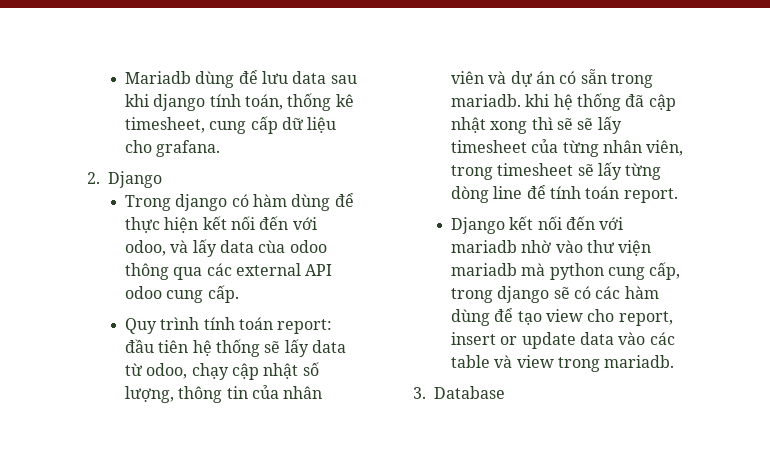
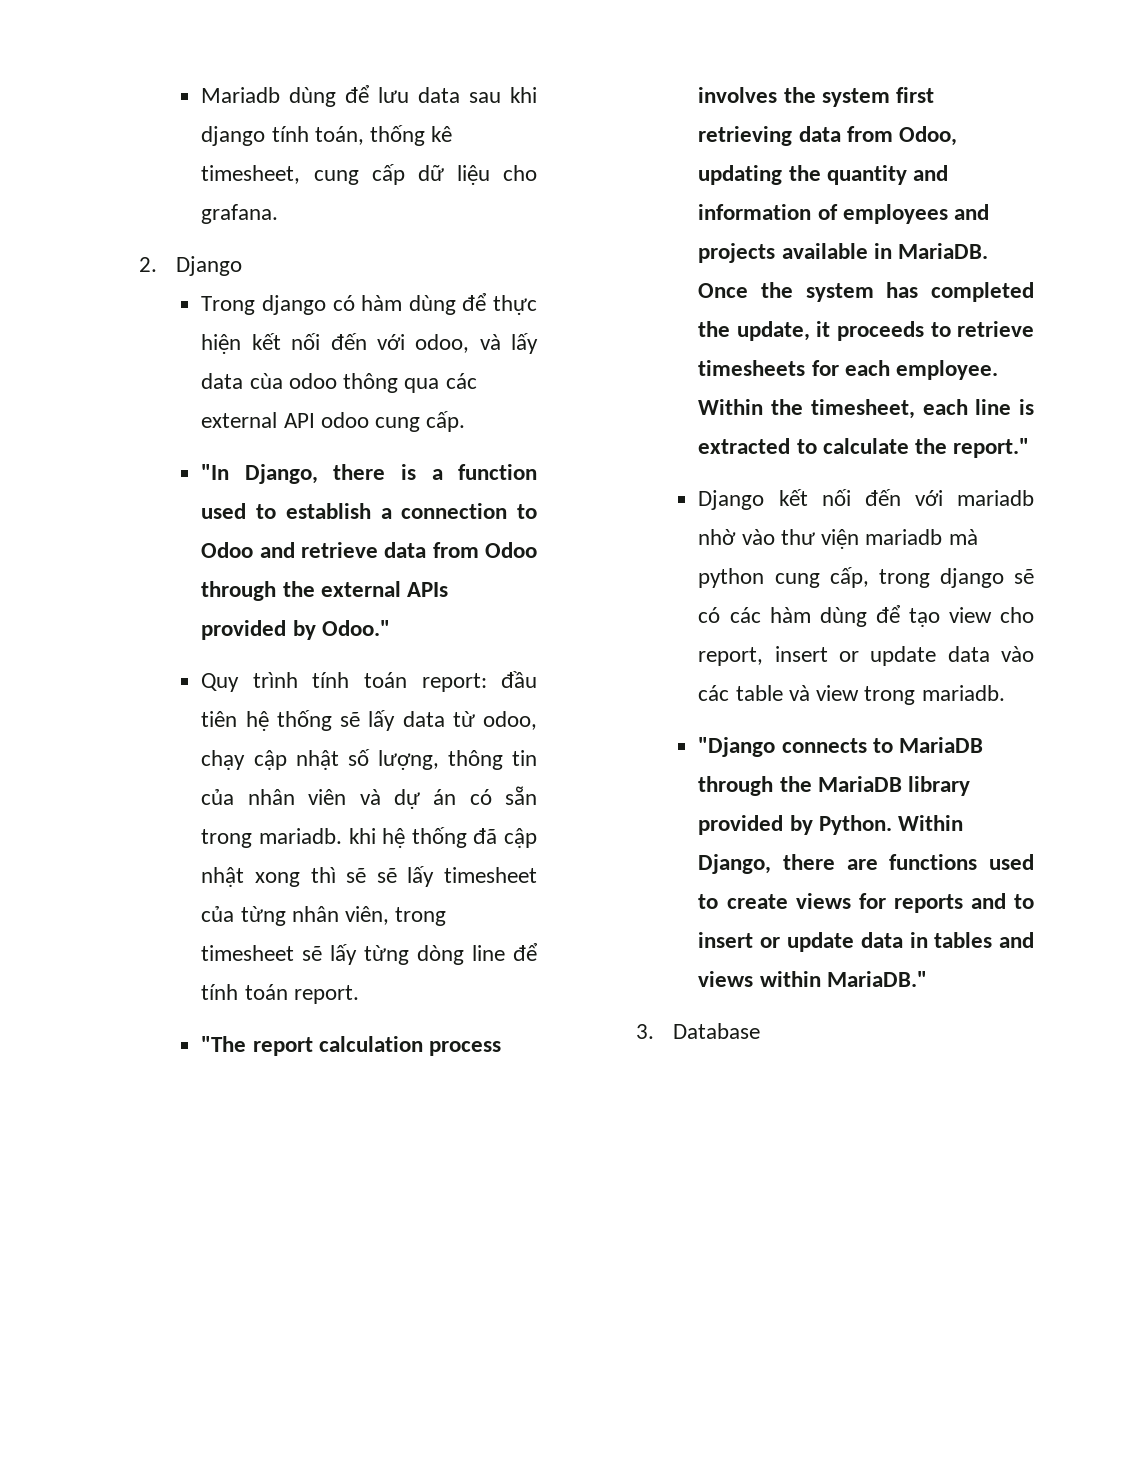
(239, 294) none -> [201,464,537,484] [201,503,537,519] [201,542,537,558] [201,581,449,601] [201,620,390,640] // "In Django, there is a function used to establish a connection to Odoo and retrieve data from Odoo through the external APIs provided by Odoo."
(678, 195) none -> [201,1036,502,1056] [698,87,935,107] [698,126,958,146] [698,165,949,185] [698,204,990,224] [698,243,989,263] [698,282,1034,302] [698,321,1034,341] [698,360,999,380] [698,399,1034,419] [698,438,1030,458] // "The report calculation process involves the system first retrieving data from Odoo, updating the quantity and information of employees and projects available in MariaDB. Once the system has completed the update, it proceeds to retrieve timesheets for each employee. Within the timesheet, each line is extracted to calculate the report."
(675, 361) none -> [698,737,984,757] [698,776,971,796] [698,815,964,835] [698,854,1034,874] [698,893,1034,913] [698,932,1034,952] [698,971,927,987] // "Django connects to MariaDB through the MariaDB library provided by Python. Within Django, there are functions used to create views for reports and to insert or update data in tables and views within MariaDB."

